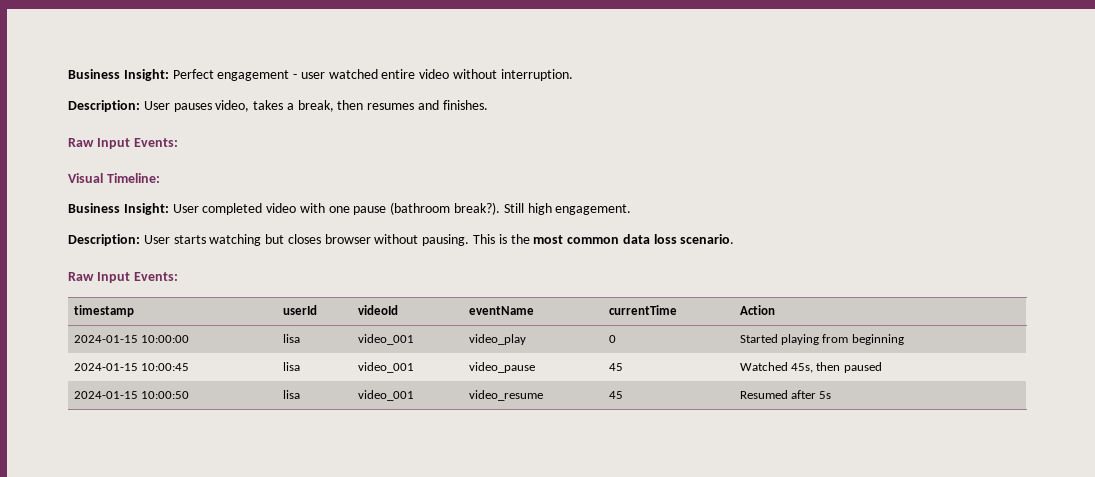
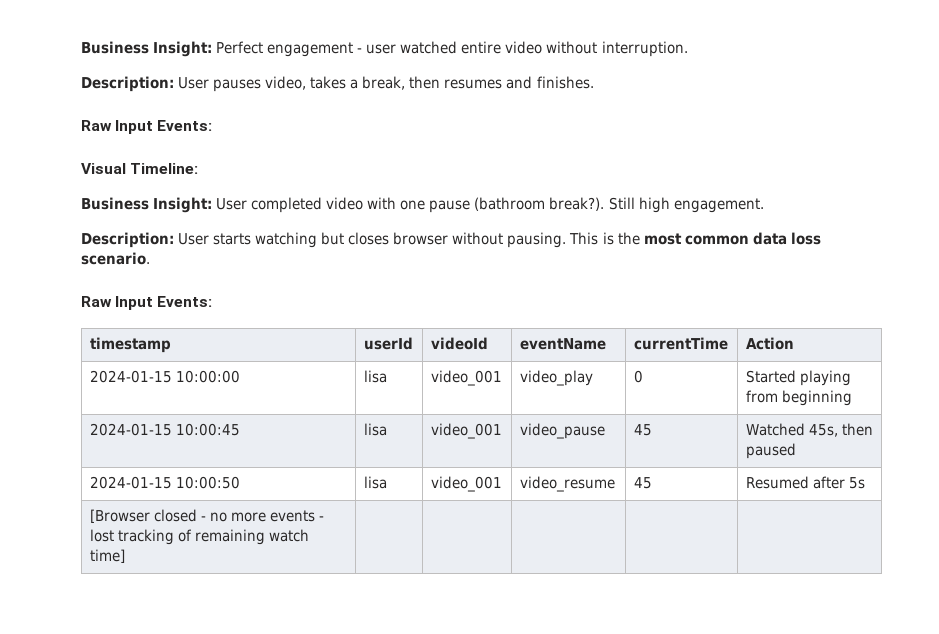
(832, 395) none -> [89,509,324,523] [89,529,309,545] [89,549,125,563] // [Browser closed - no more events - lost tracking of remaining watch time] | | | | |

